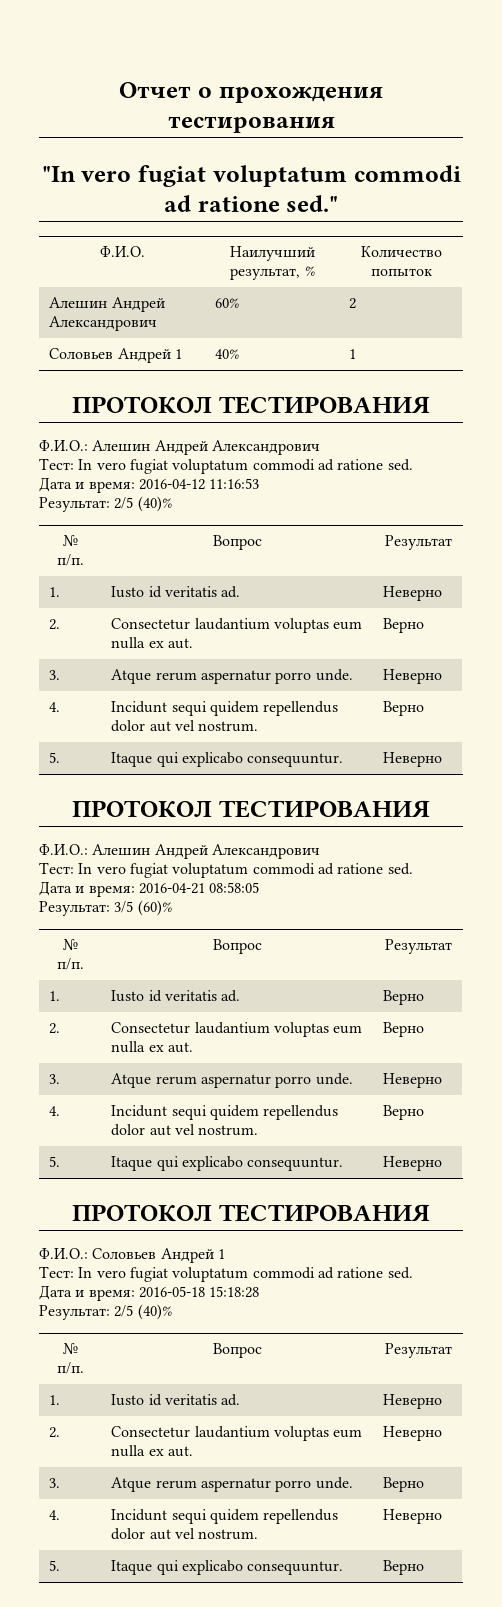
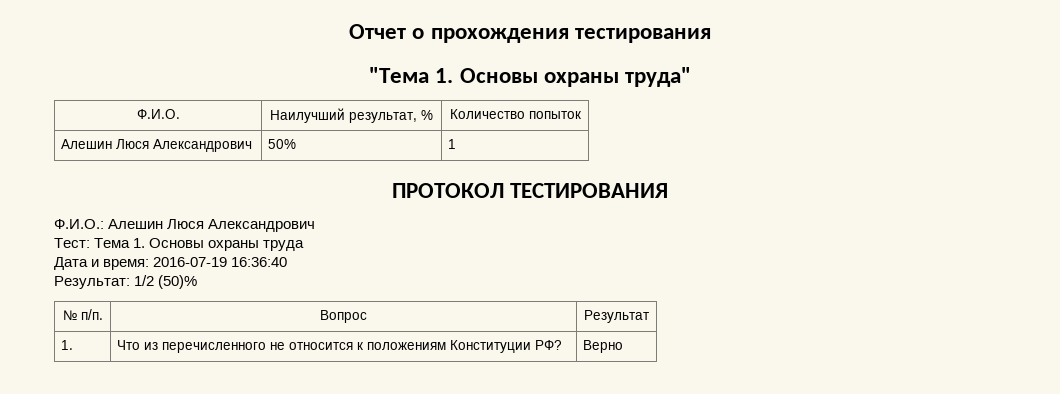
[41,165,461,187] [163,195,339,212] "In vero fugiat voluptatum commodi ad ratione sed." -> [369,67,691,87] "Тема 1. Основы охраны труда"
[111,297,165,312] Андрей -> [116,139,150,149] Люся
[215,298,240,308] [349,298,357,309] [49,348,182,363] [215,349,240,359] 60% | 2 // Соловьев Андрей 1 | 40% -> [268,139,297,149] 50%
[154,440,320,455] [39,458,413,474] [39,477,260,493] [39,496,172,512] [63,535,78,547] [57,554,84,566] [213,535,262,550] [384,535,452,550] [49,587,61,597] [111,586,241,598] [383,586,443,601] [49,619,61,630] [111,618,363,633] [111,637,193,649] [383,618,425,633] [49,670,61,680] [111,669,353,684] [383,669,443,684] [49,702,61,712] [111,701,339,716] [111,720,259,732] [383,701,425,716] [49,752,61,763] [111,752,344,767] [383,752,443,767] [72,800,430,818] [39,844,320,859] [39,862,413,878] [39,881,260,897] [39,900,172,916] [63,939,78,951] [57,958,84,970] [213,939,262,954] [384,939,452,954] [49,991,61,1001] [111,990,241,1002] [383,990,425,1005] [49,1023,61,1034] [111,1022,363,1037] [111,1041,193,1053] [383,1022,425,1037] [49,1074,61,1084] [111,1073,353,1088] [383,1073,443,1088] [49,1106,61,1116] [111,1105,339,1120] [111,1124,259,1136] [383,1105,425,1120] [49,1156,61,1167] [111,1156,344,1171] [383,1156,443,1171] [72,1204,430,1222] [39,1248,225,1263] [39,1266,413,1282] [39,1285,260,1301] [39,1304,172,1320] [63,1343,78,1355] [57,1362,84,1374] [213,1343,262,1358] [384,1343,452,1358] [49,1395,61,1405] [111,1394,241,1406] [383,1394,443,1409] [49,1427,61,1438] [111,1426,363,1441] [111,1445,193,1457] [383,1426,443,1441] [49,1478,61,1488] [111,1477,353,1492] [383,1477,425,1492] [49,1510,61,1520] [111,1509,339,1524] [111,1528,259,1540] [383,1509,443,1524] [49,1560,61,1571] [111,1560,344,1575] Андрей Александрович // Тест: In vero fugiat voluptatum commodi ad ratione sed. // Дата и время: 2016-04-12 11:16:53 // Результат: 2/5 (40)% // № п/п. | Вопрос | Результат // 1. | Iusto id veritatis ad. | Неверно // 2. | Consectetur laudantium voluptas eum nulla ex aut. | Верно // 3. | Atque rerum aspernatur porro unde. | Неверно // 4. | Incidunt sequi quidem repellendus dolor aut vel nostrum. | Верно // 5. | Itaque qui explicabo consequuntur. | Неверно // ПРОТОКОЛ ТЕСТИРОВАНИЯ // Ф.И.О.: Алешин Андрей Александрович // Тест: In vero fugiat voluptatum commodi ad ratione sed. // Дата и время: 2016-04-21 08:58:05 // Результат: 3/5 (60)% // № п/п. | Вопрос | Результат // 1. | Iusto id veritatis ad. | Верно // 2. | Consectetur laudantium voluptas eum nulla ex aut. | Верно // 3. | Atque rerum aspernatur porro unde. | Неверно // 4. | Incidunt sequi quidem repellendus dolor aut vel nostrum. | Верно // 5. | Itaque qui explicabo consequuntur. | Неверно // ПРОТОКОЛ ТЕСТИРОВАНИЯ // Ф.И.О.: Соловьев Андрей 1 // Тест: In vero fugiat voluptatum commodi ad ratione sed. // Дата и время: 2016-05-18 15:18:28 // Результат: 2/5 (40)% // № п/п. | Вопрос | Результат // 1. | Iusto id veritatis ad. | Неверно // 2. | Consectetur laudantium voluptas eum nulla ex aut. | Неверно // 3. | Atque rerum aspernatur porro unde. | Верно // 4. | Incidunt sequi quidem repellendus dolor aut vel nostrum. | Неверно // 5. | Itaque qui explicabo consequuntur. -> [167,219,316,232] [54,238,305,251] [54,257,288,270] [54,275,198,289] [62,309,103,320] [320,310,367,323] [584,310,650,323] [61,340,74,350] [117,340,563,353] Люся Александрович // Тест: Тема 1. Основы охраны труда // Дата и время: 2016-07-19 16:36:40 // Результат: 1/2 (50)% // № п/п. | Вопрос | Результат // 1. | Что из перечисленного не относится к положениям Конституции РФ?

